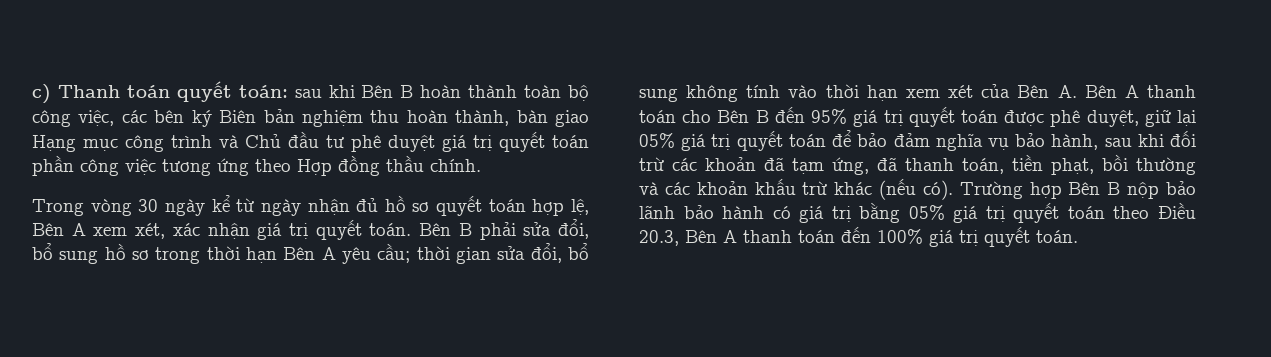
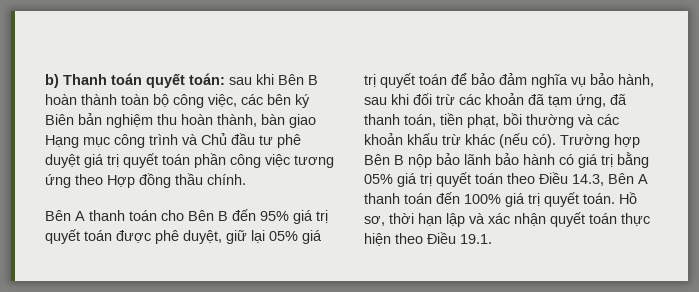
[32,84,51,104] c) -> [45,74,59,88] b)
[32,195,590,216] [32,219,589,240] [32,243,589,264] [639,84,1077,102] Trong vòng 30 ngày kể từ ngày nhận đủ hồ sơ quyết toán hợp lệ, Bên A xem xét, xác nhận giá trị quyết toán. Bên B phải sửa đổi, bổ sung hồ sơ trong thời hạn Bên A yêu cầu; thời gian sửa đổi, bổ sung không tính vào thời hạn xem xét của Bên A. -> (246, 179) none
[639,230,679,246] 20.3, -> [572,174,604,186] 14.3,
(1078, 236) none -> [619,192,637,204] [364,212,650,227] [364,232,492,246] Hồ sơ, thời hạn lập và xác nhận quyết toán thực hiện theo Điều 19.1.

